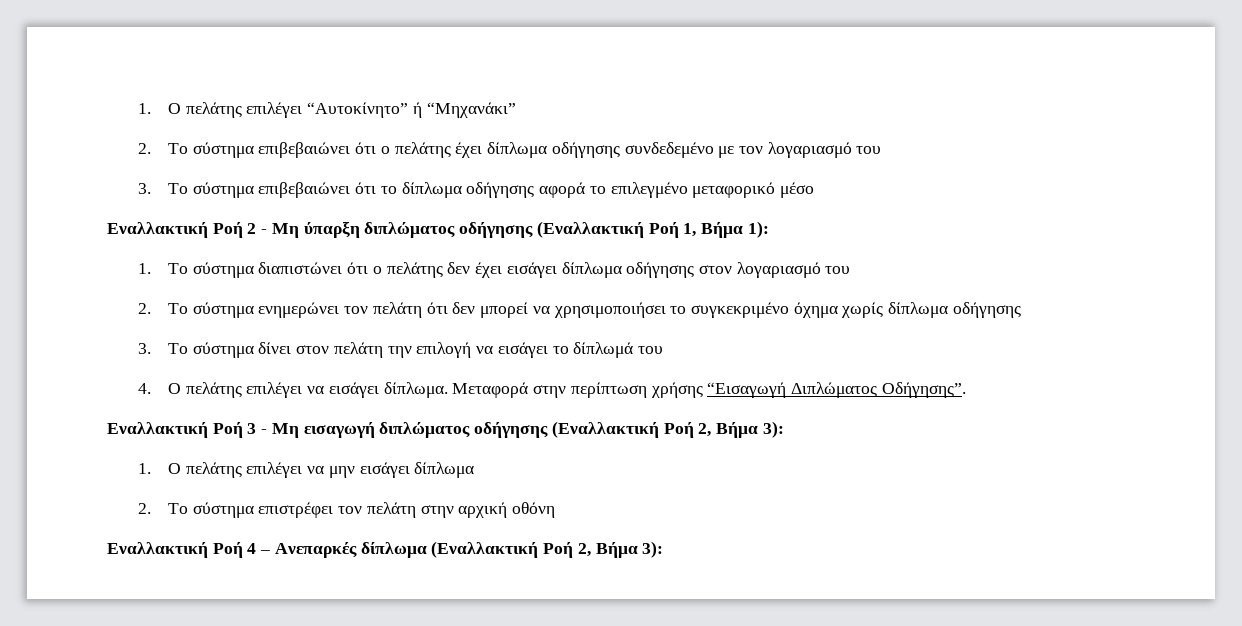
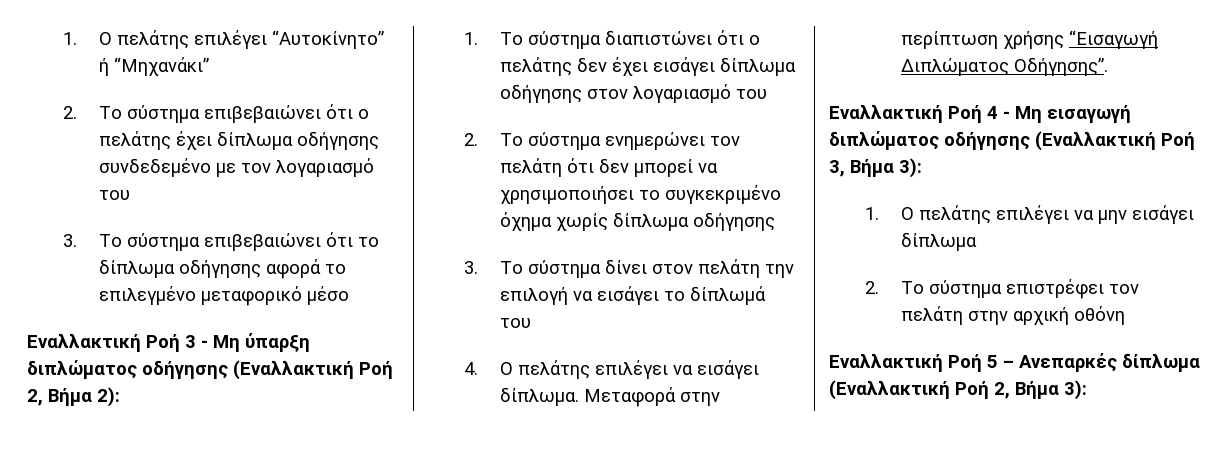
[247,223,257,234] 2 -> [185,335,196,348] 3
[683,221,769,238] 1, Βήμα 1): -> [27,387,120,407] 2, Βήμα 2):
[247,423,257,434] 3 -> [987,106,998,119] 4
[698,423,712,437] 2, -> [829,160,845,177] 3,
[247,543,257,554] 4 -> [987,355,998,368] 5

